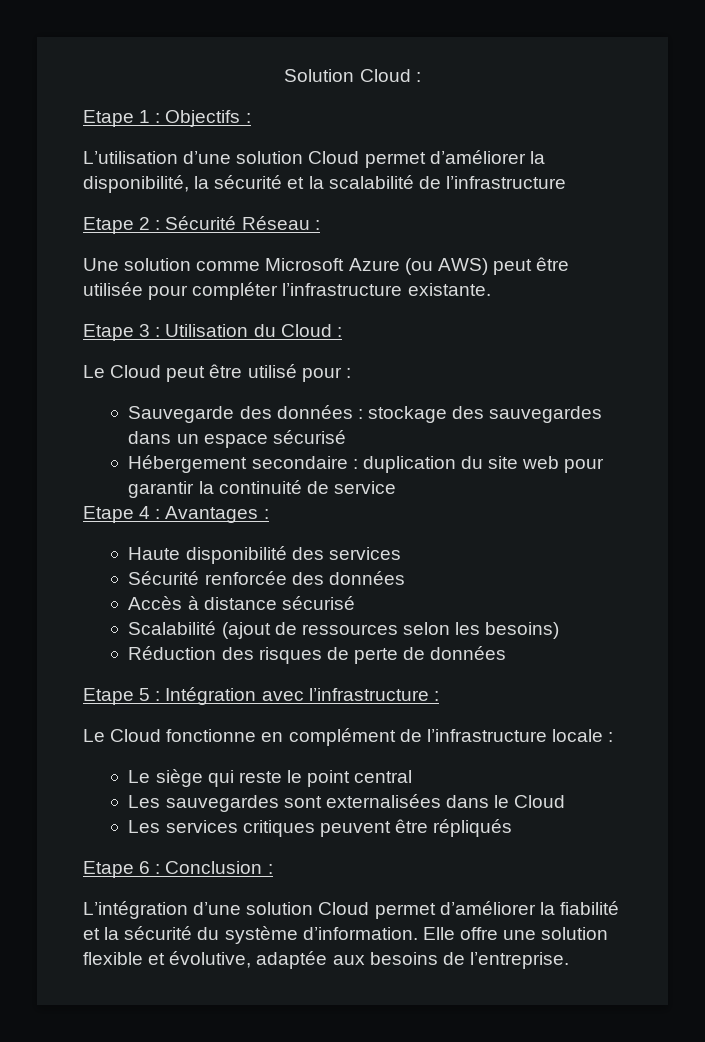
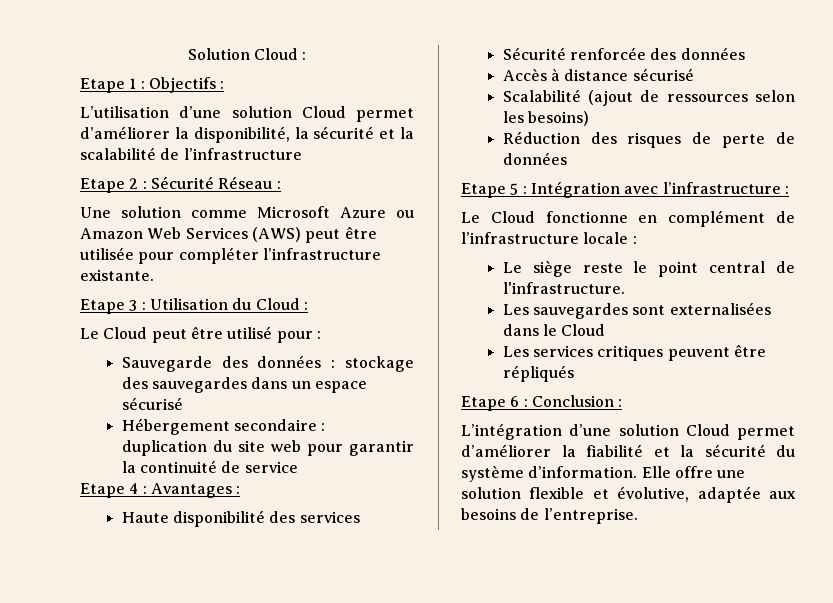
[404,258,488,275] (ou AWS) -> [396,210,414,218] [80,227,301,242] ou Amazon Web Services (AWS)
[207,770,234,787] qui -> (572, 269) none
(413, 776) none -> [776,261,795,273] [502,282,625,294] de l'infrastructure.

